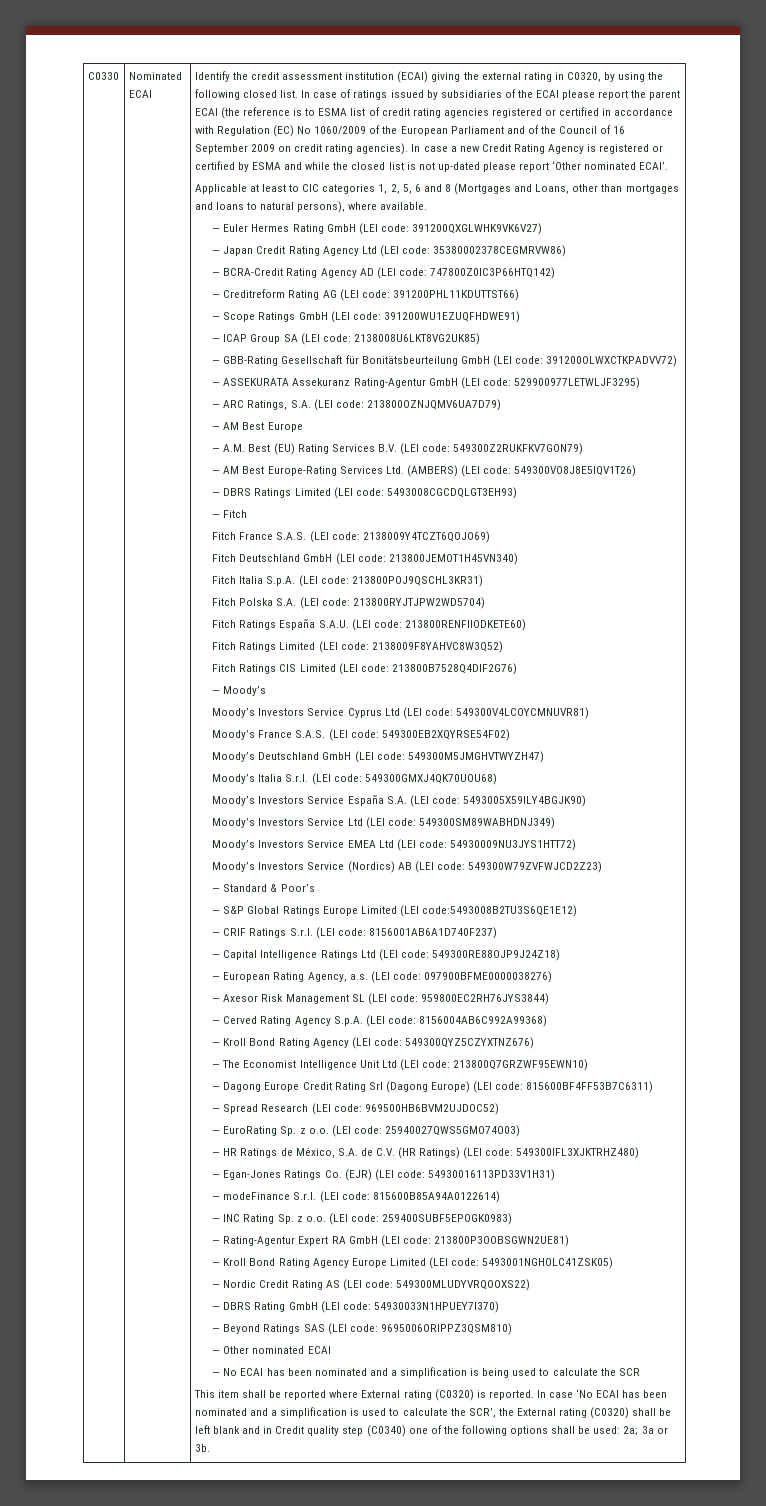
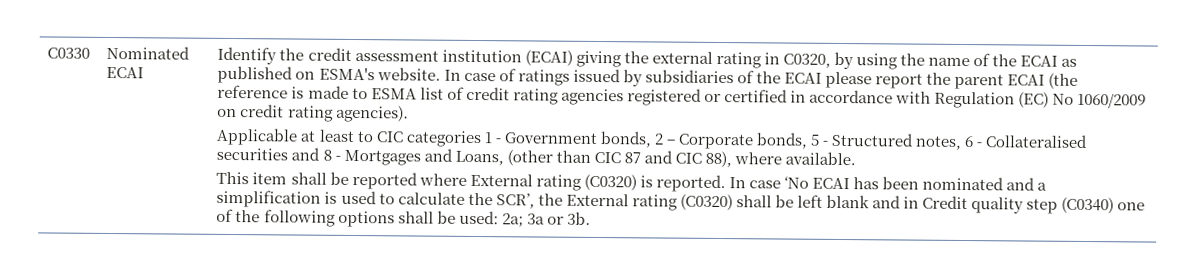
[194,89,299,100] following closed list. -> [928,53,1078,67] [217,65,441,84] name of the ECAI as published on ESMA's website.
(303, 112) none -> [307,85,349,99] made
[369,125,626,136] [194,143,664,155] [194,161,669,172] of the European Parliament and of the Council of 16 September 2009 on credit rating agencies). In case a new Credit Rating Agency is registered or certified by ESMA and while the closed list is not up-dated please report ‘Other nominated ECAI’. -> [217,104,409,123] on credit rating agencies).
[378,183,679,195] [194,201,428,213] [212,223,542,235] [212,245,567,257] [212,267,555,279] [212,289,519,301] [212,311,520,323] [212,333,480,345] [212,355,678,367] [212,377,640,389] [212,399,501,411] [212,422,303,432] [212,443,584,455] [212,465,637,477] [212,487,517,499] [212,510,248,518] [212,531,490,543] [212,553,518,565] [212,575,483,587] [212,597,485,609] [212,619,526,631] [212,641,503,653] [212,663,517,675] [212,686,267,696] [212,707,589,719] [212,729,510,741] [212,751,544,763] [212,773,497,785] [212,795,586,807] [212,817,555,829] [212,839,576,851] [212,861,602,873] [212,884,315,892] [212,905,577,917] [212,927,497,939] [212,949,560,961] [212,971,552,983] [212,993,549,1005] [212,1015,547,1027] [212,1037,534,1049] [212,1059,589,1071] [212,1081,654,1093] [212,1103,499,1115] [212,1125,520,1137] [212,1147,640,1159] [212,1169,555,1181] [212,1191,500,1203] [212,1213,513,1225] [212,1235,569,1247] [212,1257,614,1269] [212,1279,530,1291] [212,1301,499,1313] [212,1323,512,1335] [212,1346,331,1354] [212,1367,640,1378] 1, 2, 5, 6 and 8 (Mortgages and Loans, other than mortgages and loans to natural persons), where available. // — Euler Hermes Rating GmbH (LEI code: 391200QXGLWHK9VK6V27) // — Japan Credit Rating Agency Ltd (LEI code: 35380002378CEGMRVW86) // — BCRA-Credit Rating Agency AD (LEI code: 747800Z0IC3P66HTQ142) // — Creditreform Rating AG (LEI code: 391200PHL11KDUTTST66) // — Scope Ratings GmbH (LEI code: 391200WU1EZUQFHDWE91) // — ICAP Group SA (LEI code: 2138008U6LKT8VG2UK85) // — GBB-Rating Gesellschaft für Bonitätsbeurteilung GmbH (LEI code: 391200OLWXCTKPADVV72) // — ASSEKURATA Assekuranz Rating-Agentur GmbH (LEI code: 529900977LETWLJF3295) // — ARC Ratings, S.A. (LEI code: 213800OZNJQMV6UA7D79) // — AM Best Europe // — A.M. Best (EU) Rating Services B.V. (LEI code: 549300Z2RUKFKV7GON79) // — AM Best Europe-Rating Services Ltd. (AMBERS) (LEI code: 549300VO8J8E5IQV1T26) // — DBRS Ratings Limited (LEI code: 5493008CGCDQLGT3EH93) // — Fitch // Fitch France S.A.S. (LEI code: 2138009Y4TCZT6QOJO69) // Fitch Deutschland GmbH (LEI code: 213800JEMOT1H45VN340) // Fitch Italia S.p.A. (LEI code: 213800POJ9QSCHL3KR31) // Fitch Polska S.A. (LEI code: 213800RYJTJPW2WD5704) // Fitch Ratings España S.A.U. (LEI code: 213800RENFIIODKETE60) // Fitch Ratings Limited (LEI code: 2138009F8YAHVC8W3Q52) // Fitch Ratings CIS Limited (LEI code: 213800B7528Q4DIF2G76) // — Moody’s // Moody’s Investors Service Cyprus Ltd (LEI code: 549300V4LCOYCMNUVR81) // Moody’s France S.A.S. (LEI code: 549300EB2XQYRSE54F02) // Moody’s Deutschland GmbH (LEI code: 549300M5JMGHVTWYZH47) // Moody’s Italia S.r.l. (LEI code: 549300GMXJ4QK70UOU68) // Moody’s Investors Service España S.A. (LEI code: 5493005X59ILY4BGJK90) // Moody’s Investors Service Ltd (LEI code: 549300SM89WABHDNJ349) // Moody’s Investors Service EMEA Ltd (LEI code: 54930009NU3JYS1HTT72) // Moody’s Investors Service (Nordics) AB (LEI code: 549300W79ZVFWJCD2Z23) // — Standard & Poor’s // — S&P Global Ratings Europe Limited (LEI code:5493008B2TU3S6QE1E12) // — CRIF Ratings S.r.l. (LEI code: 8156001AB6A1D740F237) // — Capital Intelligence Ratings Ltd (LEI code: 549300RE88OJP9J24Z18) // — European Rating Agency, a.s. (LEI code: 097900BFME0000038276) // — Axesor Risk Management SL (LEI code: 959800EC2RH76JYS3844) // — Cerved Rating Agency S.p.A. (LEI code: 8156004AB6C992A99368) // — Kroll Bond Rating Agency (LEI code: 549300QYZ5CZYXTNZ676) // — The Economist Intelligence Unit Ltd (LEI code: 213800Q7GRZWF95EWN10) // — Dagong Europe Credit Rating Srl (Dagong Europe) (LEI code: 815600BF4FF53B7C6311) // — Spread Research (LEI code: 969500HB6BVM2UJDOC52) // — EuroRating Sp. z o.o. (LEI code: 25940027QWS5GMO74O03) // — HR Ratings de México, S.A. de C.V. (HR Ratings) (LEI code: 549300IFL3XJKTRHZ480) // — Egan-Jones Ratings Co. (EJR) (LEI code: 54930016113PD33V1H31) // — modeFinance S.r.l. (LEI code: 815600B85A94A0122614) // — INC Rating Sp. z o.o. (LEI code: 259400SUBF5EPOGK0983) // — Rating-Agentur Expert RA GmbH (LEI code: 213800P3OOBSGWN2UE81) // — Kroll Bond Rating Agency Europe Limited (LEI code: 5493001NGHOLC41ZSK05) // — Nordic Credit Rating AS (LEI code: 549300MLUDYVRQOOXS22) // — DBRS Rating GmbH (LEI code: 54930033N1HPUEY7I370) // — Beyond Ratings SAS (LEI code: 9695006ORIPPZ3QSM810) // — Other nominated ECAI // — No ECAI has been nominated and a simplification is being used to calculate the SCR -> [483,131,1089,150] [216,147,857,168] 1 - Government bonds, 2 – Corporate bonds, 5 - Structured notes, 6 - Collateralised securities and 8 - Mortgages and Loans, (other than CIC 87 and CIC 88), where available.

